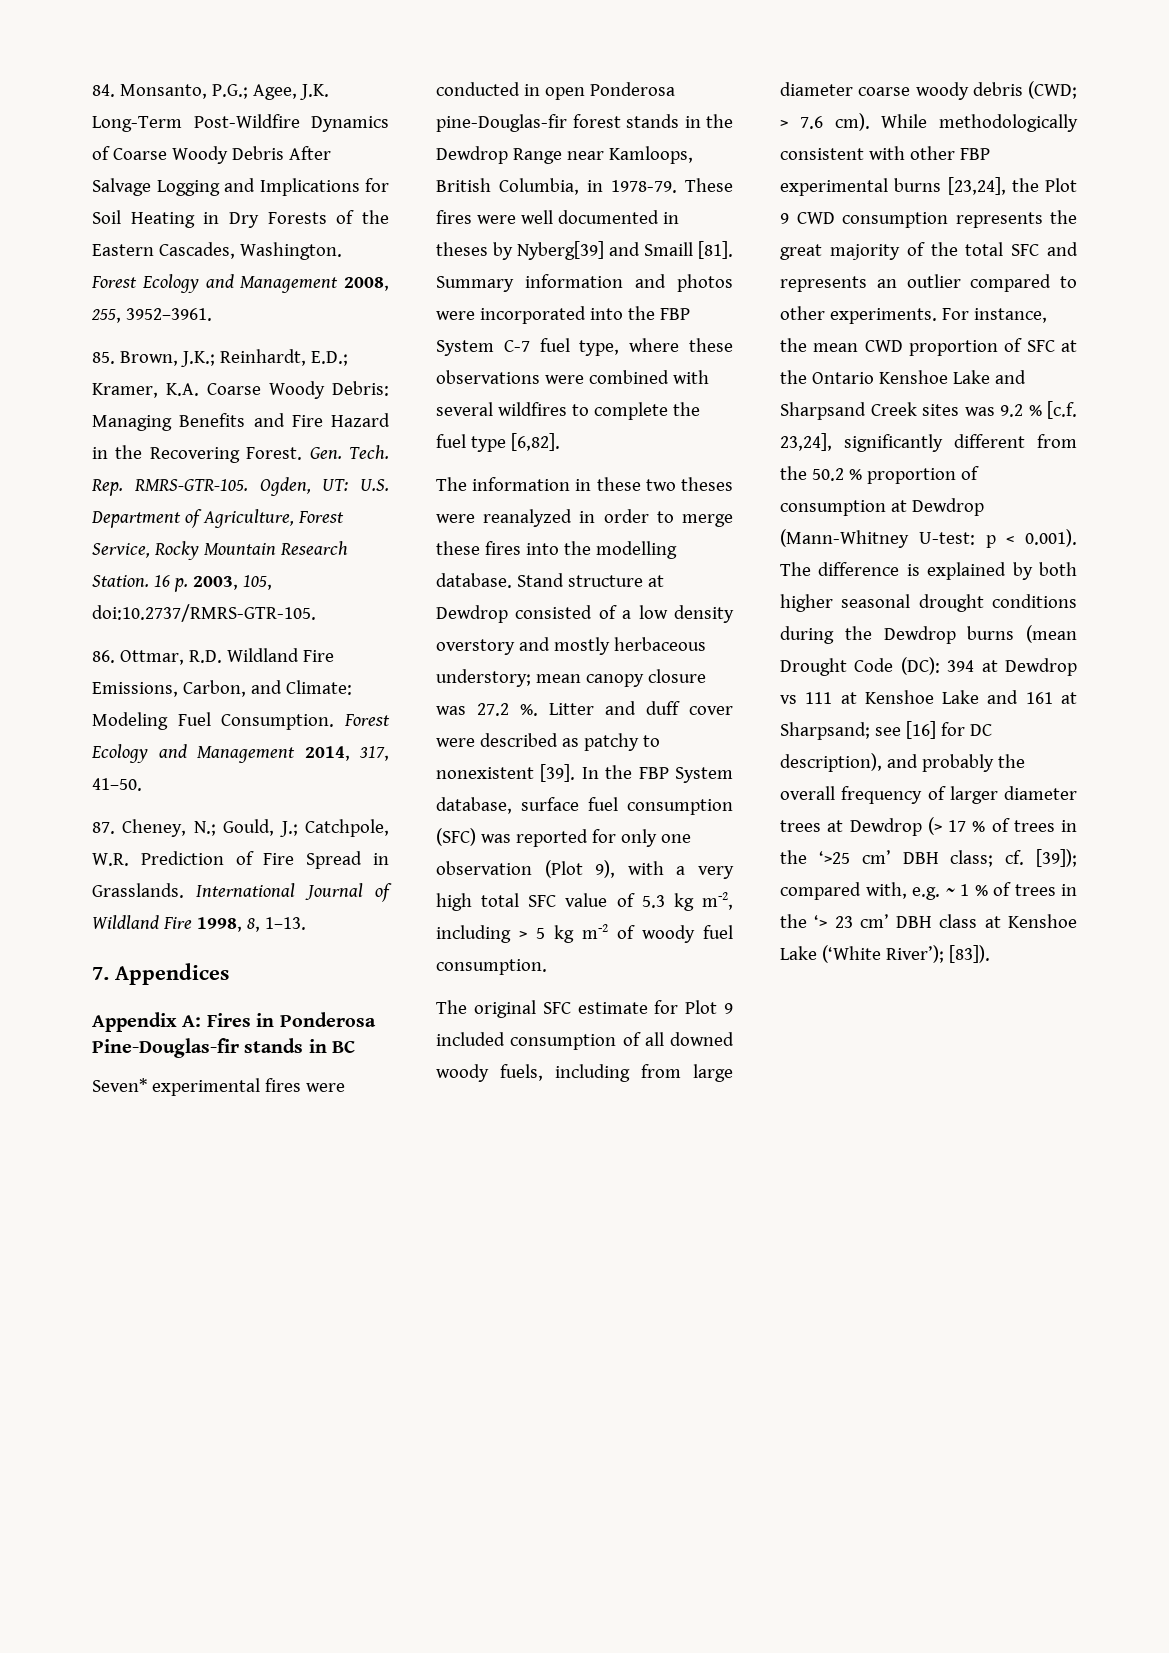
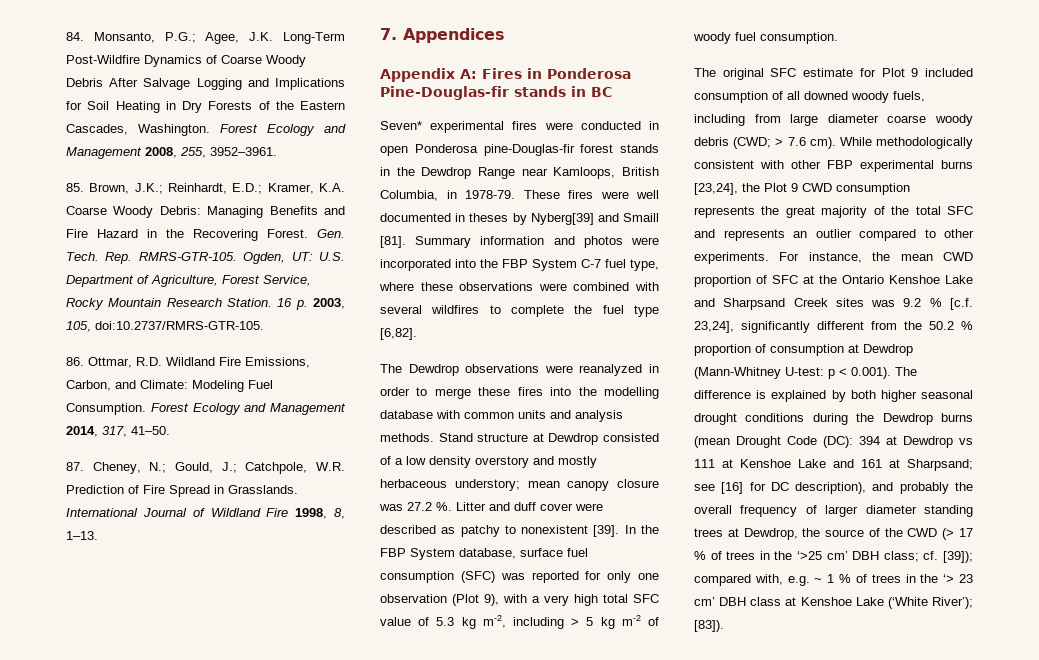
[472,477,733,491] information in these two theses -> [408,364,540,376] Dewdrop observations
[436,573,512,588] database. -> [380,410,623,422] [380,433,434,442] database with common units and analysis methods.
(1077, 793) none -> [924,505,973,517] standing
[849,818,922,836] Dewdrop -> [743,528,938,540] Dewdrop, the source of the CWD

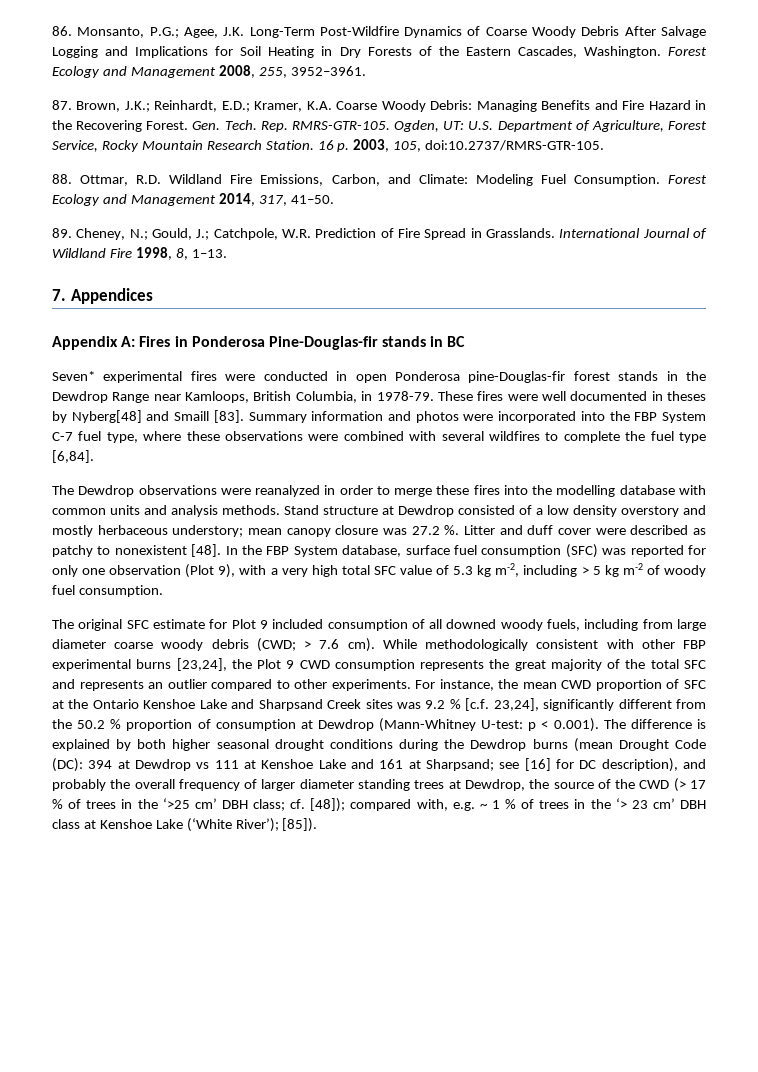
[66,32,84,41] 84. -> [52,26,72,36] 86.
[66,183,84,192] 85. -> [52,100,72,110] 87.
[66,357,84,366] 86. -> [52,174,72,184] 88.
[66,462,84,471] 87. -> [52,228,72,238] 89.
[530,213,594,225] Nyberg[39] -> [71,410,142,423] Nyberg[48]
[380,236,406,248] [81]. -> [213,410,244,423] [83].
[380,328,417,340] [6,82]. -> [52,450,94,463] [6,84].
[593,525,620,537] [39]. -> [191,544,222,557] [48].
[943,551,973,563] [39]); -> [310,798,346,812] [48]);
[694,620,724,632] [83]). -> [282,818,318,832] [85]).

